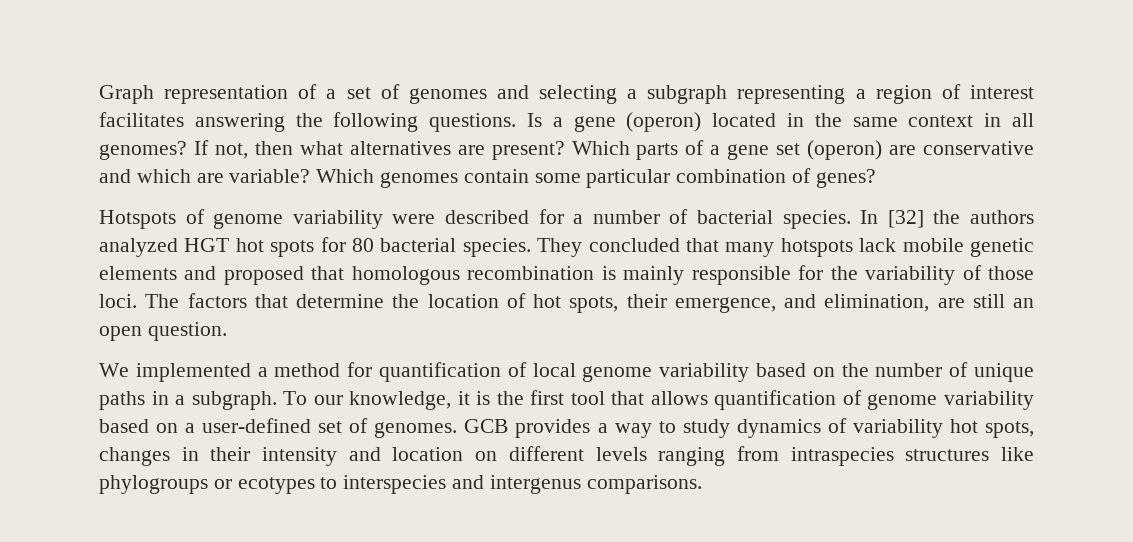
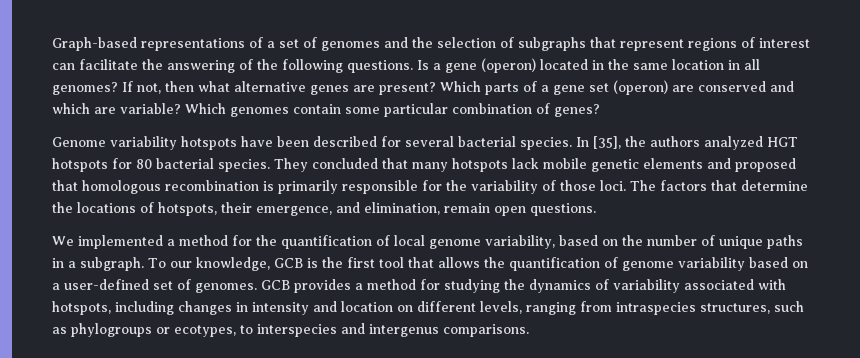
[99,85,289,104] Graph representation -> [52,37,245,51] Graph-based representations
[539,84,1034,104] [99,112,285,132] selecting a subgraph representing a region of interest facilitates answering -> [412,37,810,51] [52,59,253,73] the selection of subgraphs that represent regions of interest can facilitate the answering of
[908,115,974,127] context -> [672,59,724,70] location
[349,141,451,155] alternatives -> [234,81,349,95] alternative genes
[923,141,1034,155] conservative -> [698,81,766,92] conserved
[99,209,689,229] Hotspots of genome variability were described for a number of -> [52,136,454,150] Genome variability hotspots have been described for several
[887,210,924,228] [32] -> [593,136,621,149] [35],
[235,238,315,257] hot spots -> [52,158,108,172] hotspots
[623,266,685,285] mainly -> [278,180,338,194] primarily
[427,293,1034,313] [99,322,227,341] location of hot spots, their emergence, and elimination, are still an open question. -> [77,202,596,216] locations of hotspots, their emergence, and elimination, remain open questions.
(373, 369) none -> [256,235,277,246] the
[659,363,750,382] variability -> [485,235,555,249] variability,
[457,391,470,405] it -> [273,258,303,268] GCB
(708, 398) none -> [483,257,505,268] the
[614,418,1034,438] way to study dynamics of variability hot spots, -> [367,279,786,293] [52,301,174,315] method for studying the dynamics of variability associated with hotspots, including
[210,447,251,461] their -> (248, 307) none
[595,447,647,461] levels -> [480,301,522,314] levels,
[905,447,1034,461] structures like -> [700,301,804,314] [52,327,67,334] structures, such as
[237,477,315,494] ecotypes -> [174,325,236,337] ecotypes,

